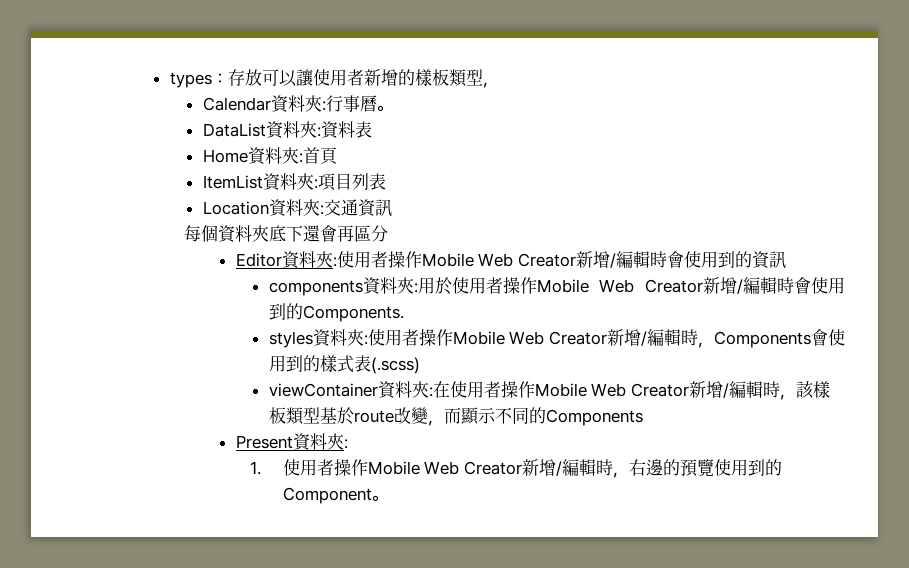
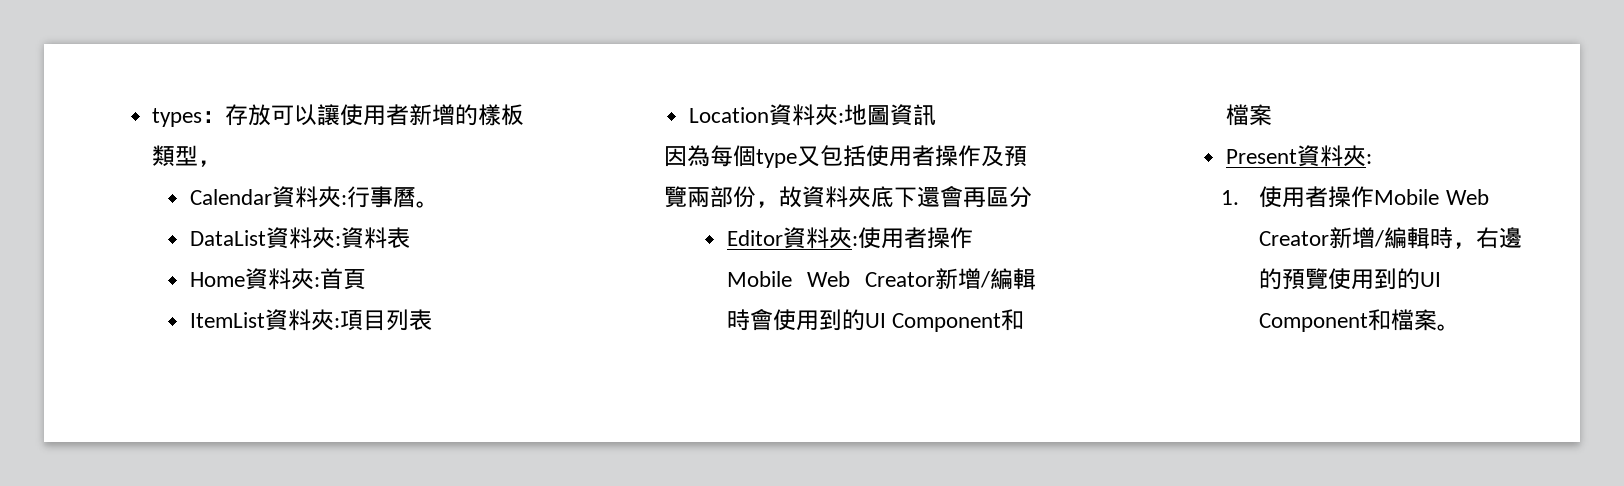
[323,199,392,217] [183,225,218,242] 交通資訊 // 每個 -> [844,104,937,126] [663,145,1027,168] [663,186,802,208] 地圖資訊 // 因為每個type又包括使用者操作及預覽兩部份，故
[751,251,786,269] [268,277,845,296] [268,303,404,322] [268,329,845,348] [268,355,420,374] [268,381,830,400] [268,407,643,426] 資訊 // components資料夾:用於使用者操作Mobile Web Creator新增/編輯時會使用到的Components. // styles資料夾:使用者操作Mobile Web Creator新增/編輯時，Components會使用到的樣式表(.scss) // viewContainer資料夾:在使用者操作Mobile Web Creator新增/編輯時，該樣板類型基於route改變，而顯示不同的Components -> [865,309,1025,332] [1226,104,1273,126] UI Component和檔案
[282,487,372,504] Component -> [1420,272,1442,287] [1259,309,1438,332] UI Component和檔案

